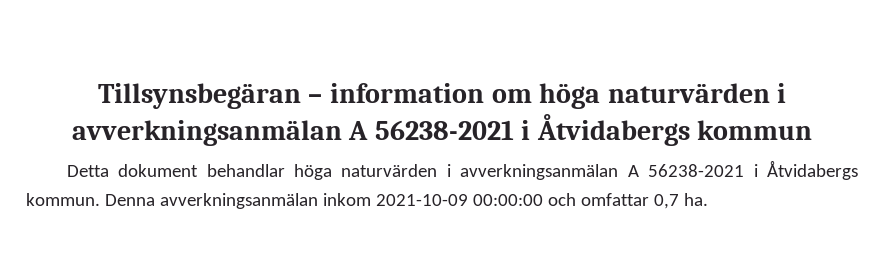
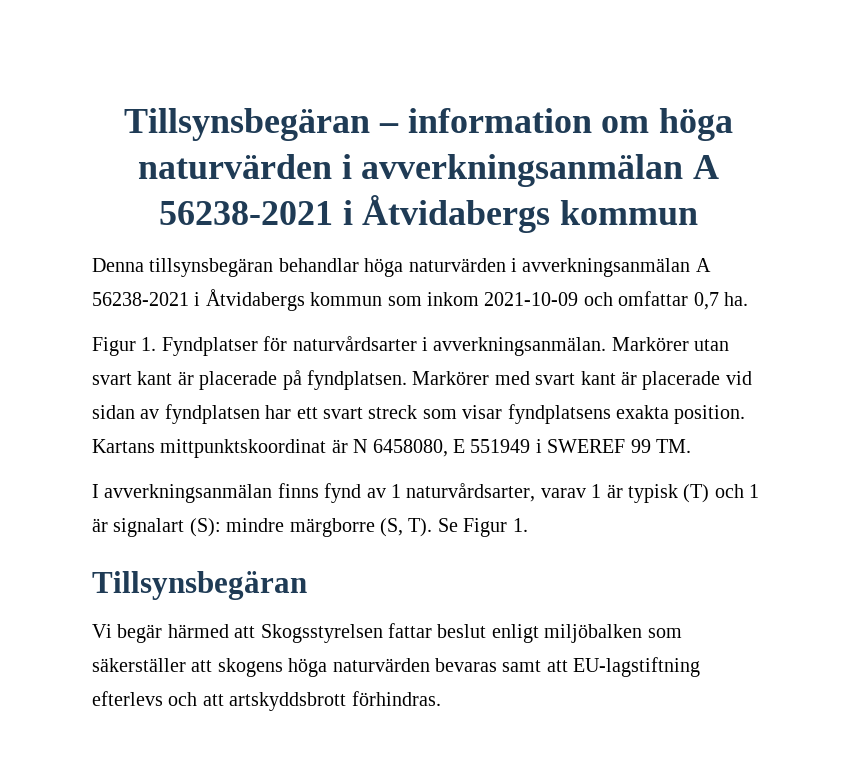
[66,164,199,177] Detta dokument -> [92,258,274,277] Denna tillsynsbegäran
[26,193,318,209] kommun. Denna avverkningsanmälan -> [310,292,422,306] kommun som
[472,194,543,206] 00:00:00 -> (579, 299) none
(708, 199) none -> [92,336,730,356] [92,370,752,390] [92,404,746,424] [92,439,691,458] [92,483,760,503] [92,518,528,537] [92,571,307,600] [92,623,682,643] [92,657,701,677] [92,691,441,711] // Figur 1. Fyndplatser för naturvårdsarter i avverkningsanmälan. Markörer utan svart kant är placerade på fyndplatsen. Markörer med svart kant är placerade vid sidan av fyndplatsen har ett svart streck som visar fyndplatsens exakta position. Kartans mittpunktskoordinat är N 6458080, E 551949 i SWEREF 99 TM. // I avverkningsanmälan finns fynd av 1 naturvårdsarter, varav 1 är typisk (T) och 1 är signalart (S): mindre märgborre (S, T). Se Figur 1. // Tillsynsbegäran // Vi begär härmed att Skogsstyrelsen fattar beslut enligt miljöbalken som säkerställer att skogens höga naturvärden bevaras samt att EU-lagstiftning efterlevs och att artskyddsbrott förhindras.

